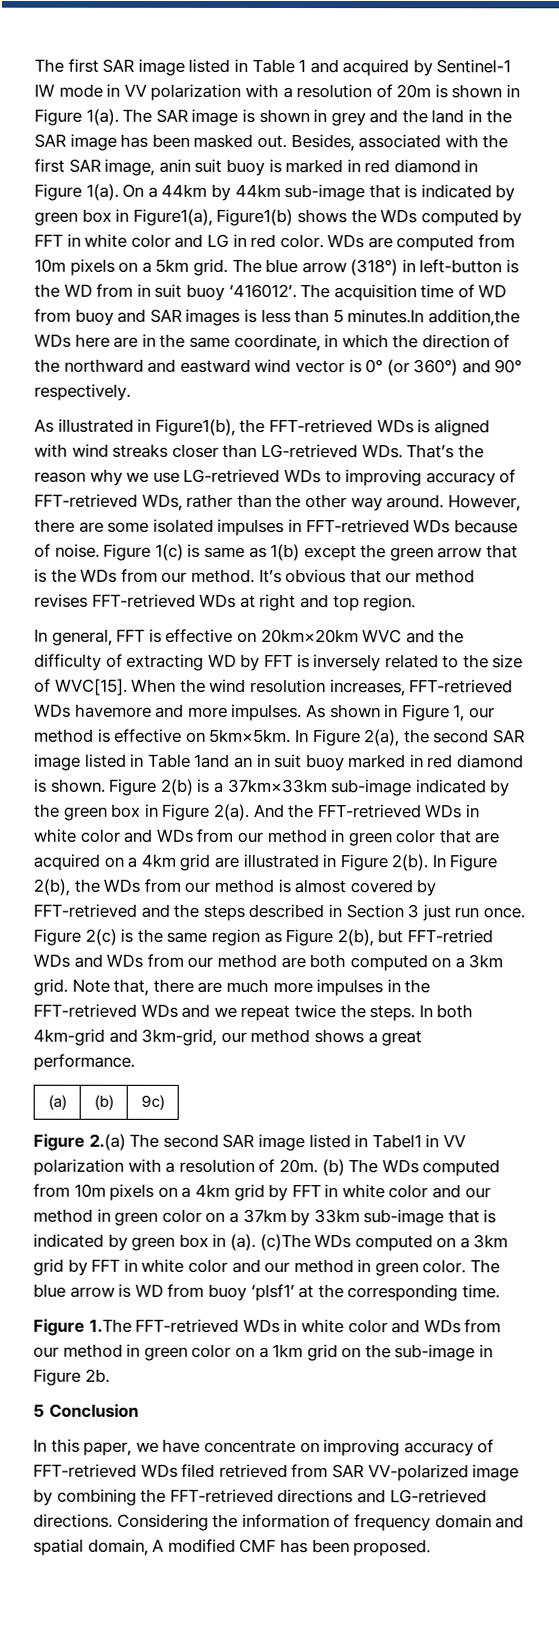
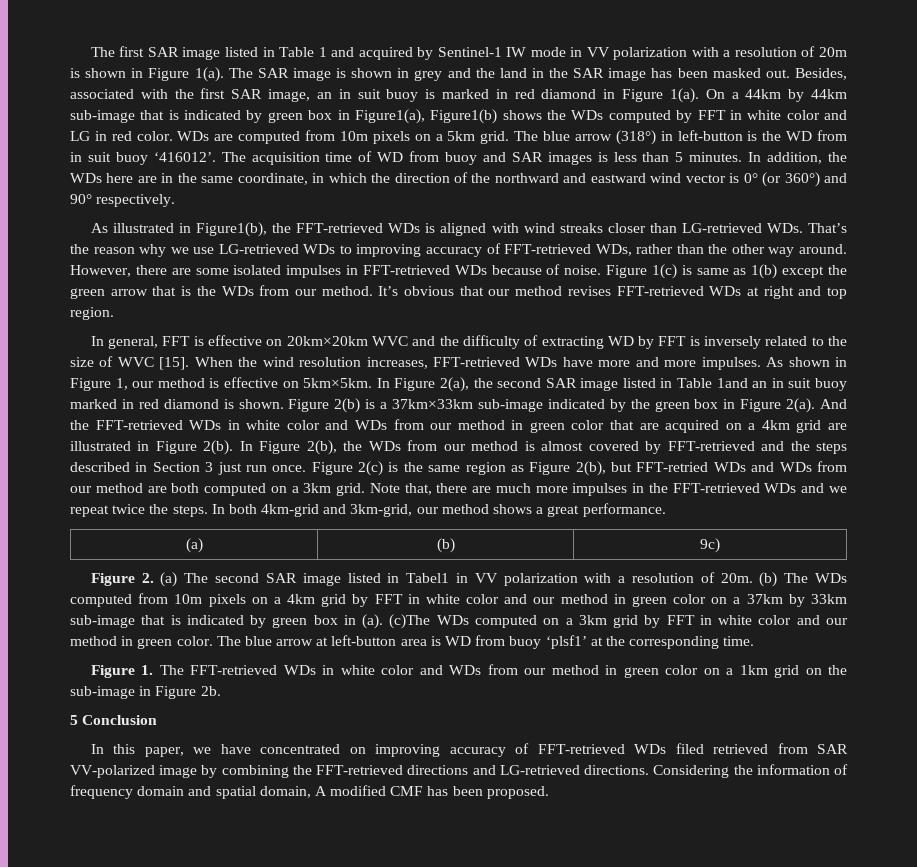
[158,158,191,173] anin -> [316,89,351,99] an in
[347,309,520,327] minutes.In addition,the -> [689,152,848,164] minutes. In addition, the
[54,678,128,696] WVC[15]. -> [117,357,190,370] WVC [15].
[74,703,152,718] havemore -> [562,357,631,367] have more
[88,1133,126,1151] 2.(a) -> [141,572,178,587] 2. (a)
(115, 1292) none -> [316,635,427,646] at left-button area
[88,1318,132,1333] 1.The -> [141,665,184,675] 1. The
[203,1439,296,1454] concentrate -> [260,744,341,754] concentrated

